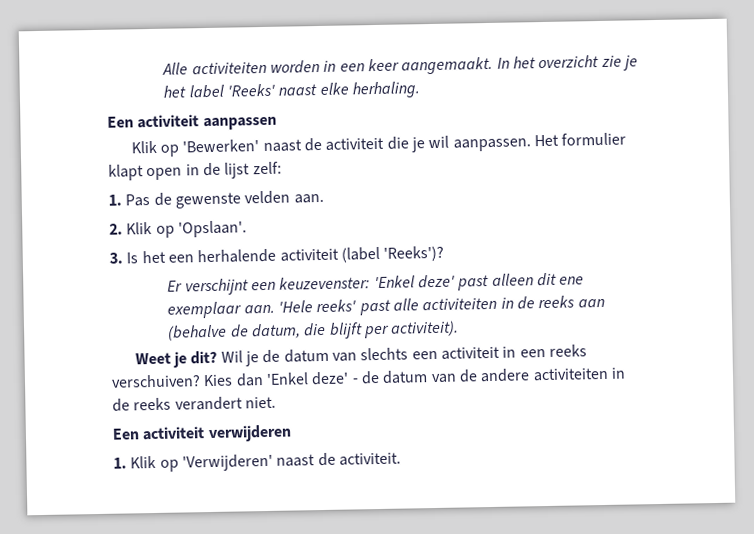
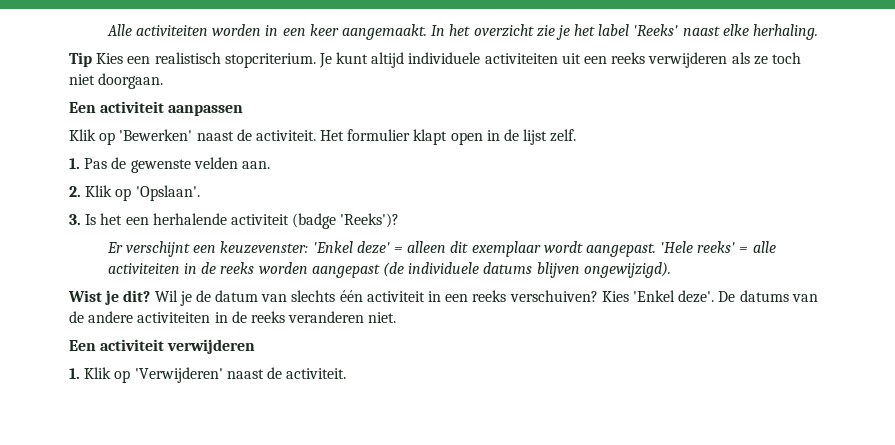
(421, 90) none -> [69,52,801,68] [69,73,164,89] // Tip Kies een realistisch stopcriterium. Je kunt altijd individuele activiteiten uit een reeks verwijderen als ze toch niet doorgaan.
[325,135,531,153] activiteit die je wil aanpassen. -> [255,130,316,141] activiteit.
[252,161,282,175] zelf: -> [550,129,577,142] zelf.
[340,246,380,263] (label -> [292,213,337,229] (badge
[457,275,490,291] past -> [393,247,403,253] =
[559,276,585,285] [167,301,275,319] ene exemplaar aan. -> [471,241,656,257] exemplaar wordt aangepast.
[358,299,391,316] past -> [739,247,749,253] =
[577,298,605,308] [168,320,460,341] [134,352,171,365] aan (behalve de datum, die blijft per activiteit). // Weet -> [258,262,671,278] [68,290,102,302] worden aangepast (de individuele datums blijven ongewijzigd). // Wist
[411,350,438,360] een -> [339,290,363,302] één
[235,370,429,387] dan 'Enkel deze' - de datum -> [632,290,789,303] 'Enkel deze'. De datums
[174,396,243,411] verandert -> [288,311,365,323] veranderen

